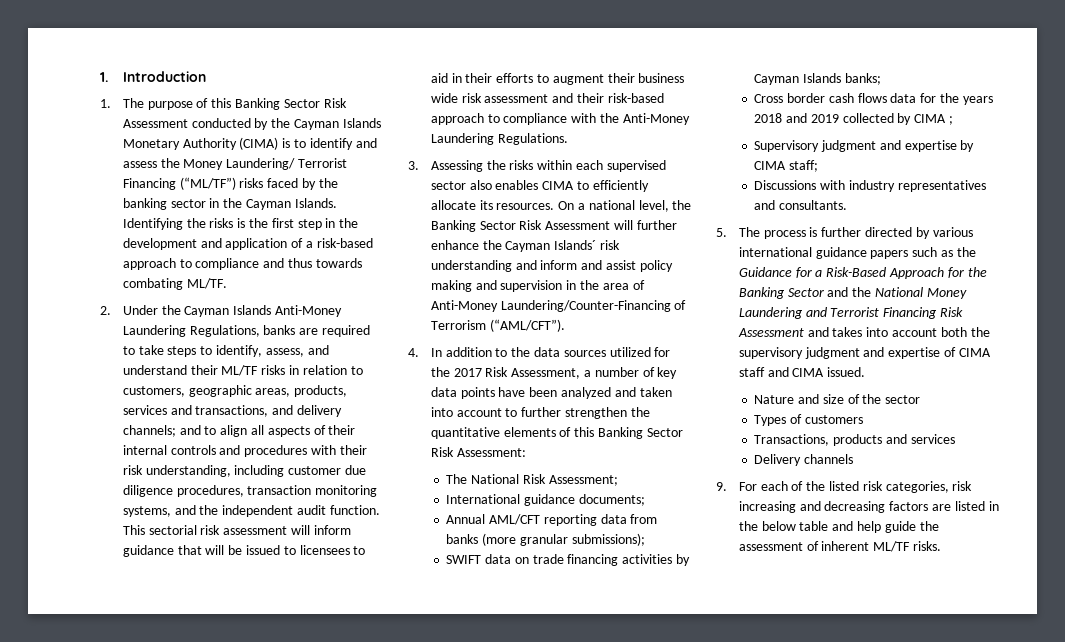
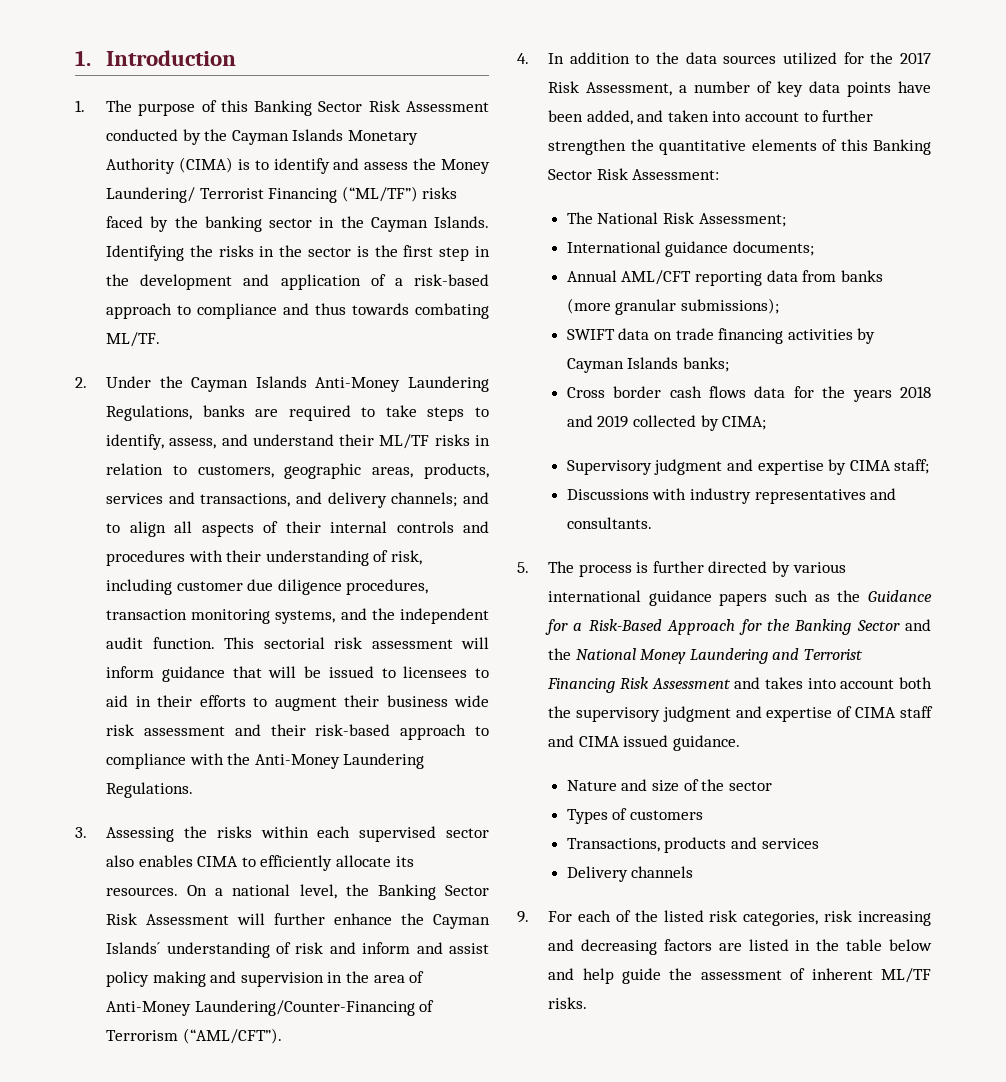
(234, 223) none -> [259,245,352,257] in the sector
[122,465,231,477] risk understanding, -> [265,550,423,566] understanding of risk,
[599,240,620,250] [430,260,512,272] risk understanding -> [166,942,324,958] understanding of risk
[560,387,611,399] analyzed -> [586,110,633,125] added,
[914,114,953,125] CIMA ; -> [722,416,767,430] CIMA;
[827,367,866,377] issued. -> [623,735,740,751] issued guidance.
[761,521,829,531] below table -> [846,939,933,951] table below

